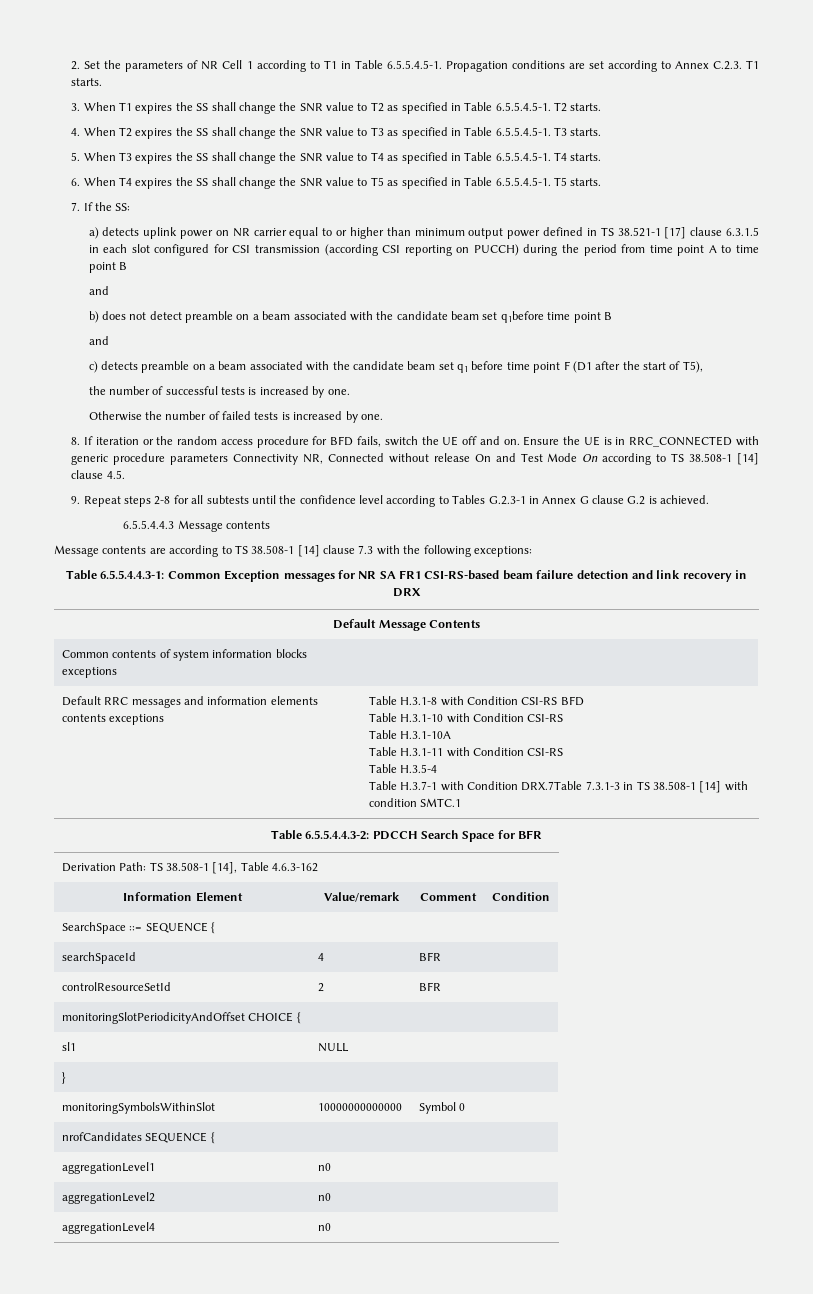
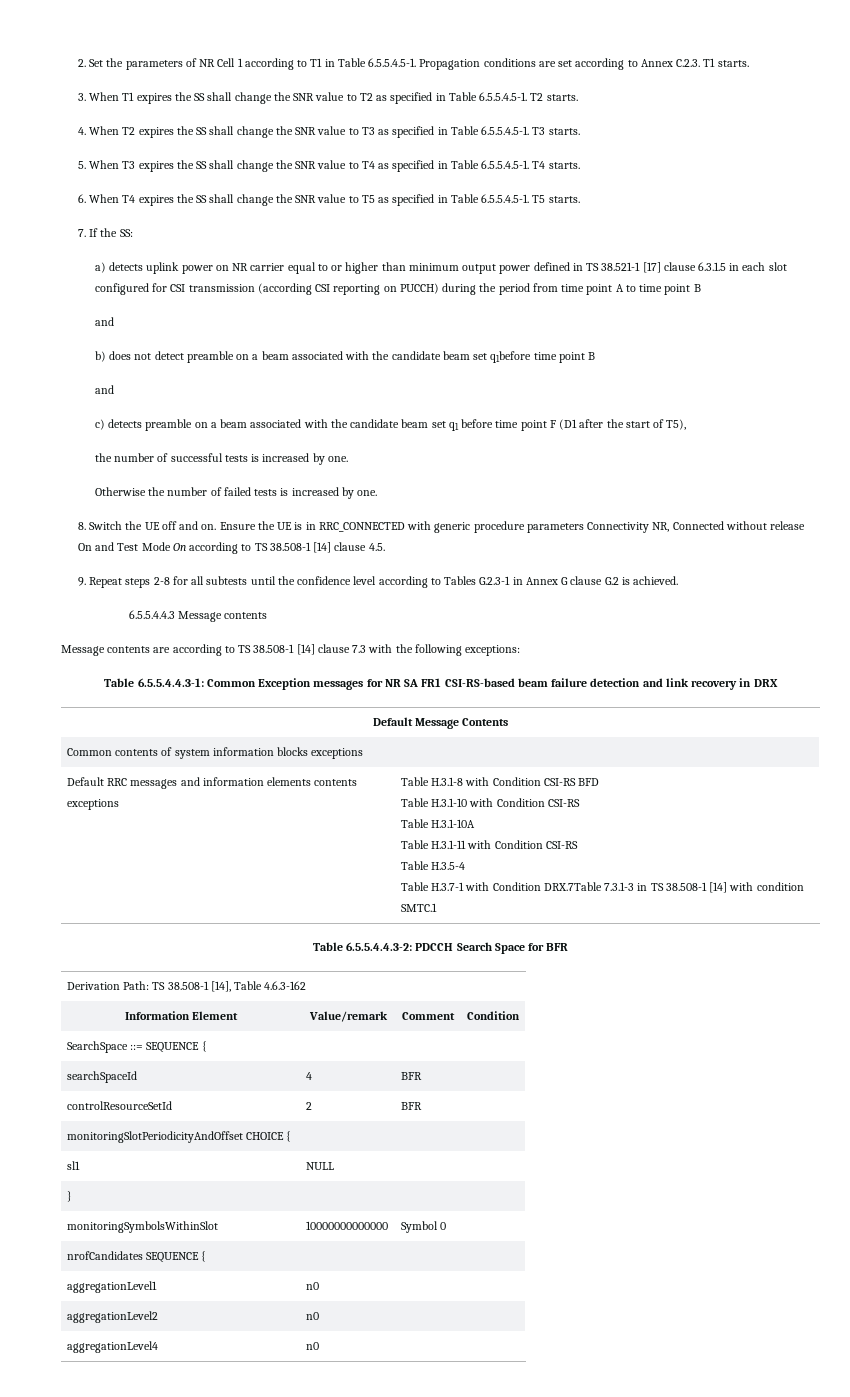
[84,436,418,448] If iteration or the random access procedure for BFD fails, switch -> [89,521,123,530] Switch

